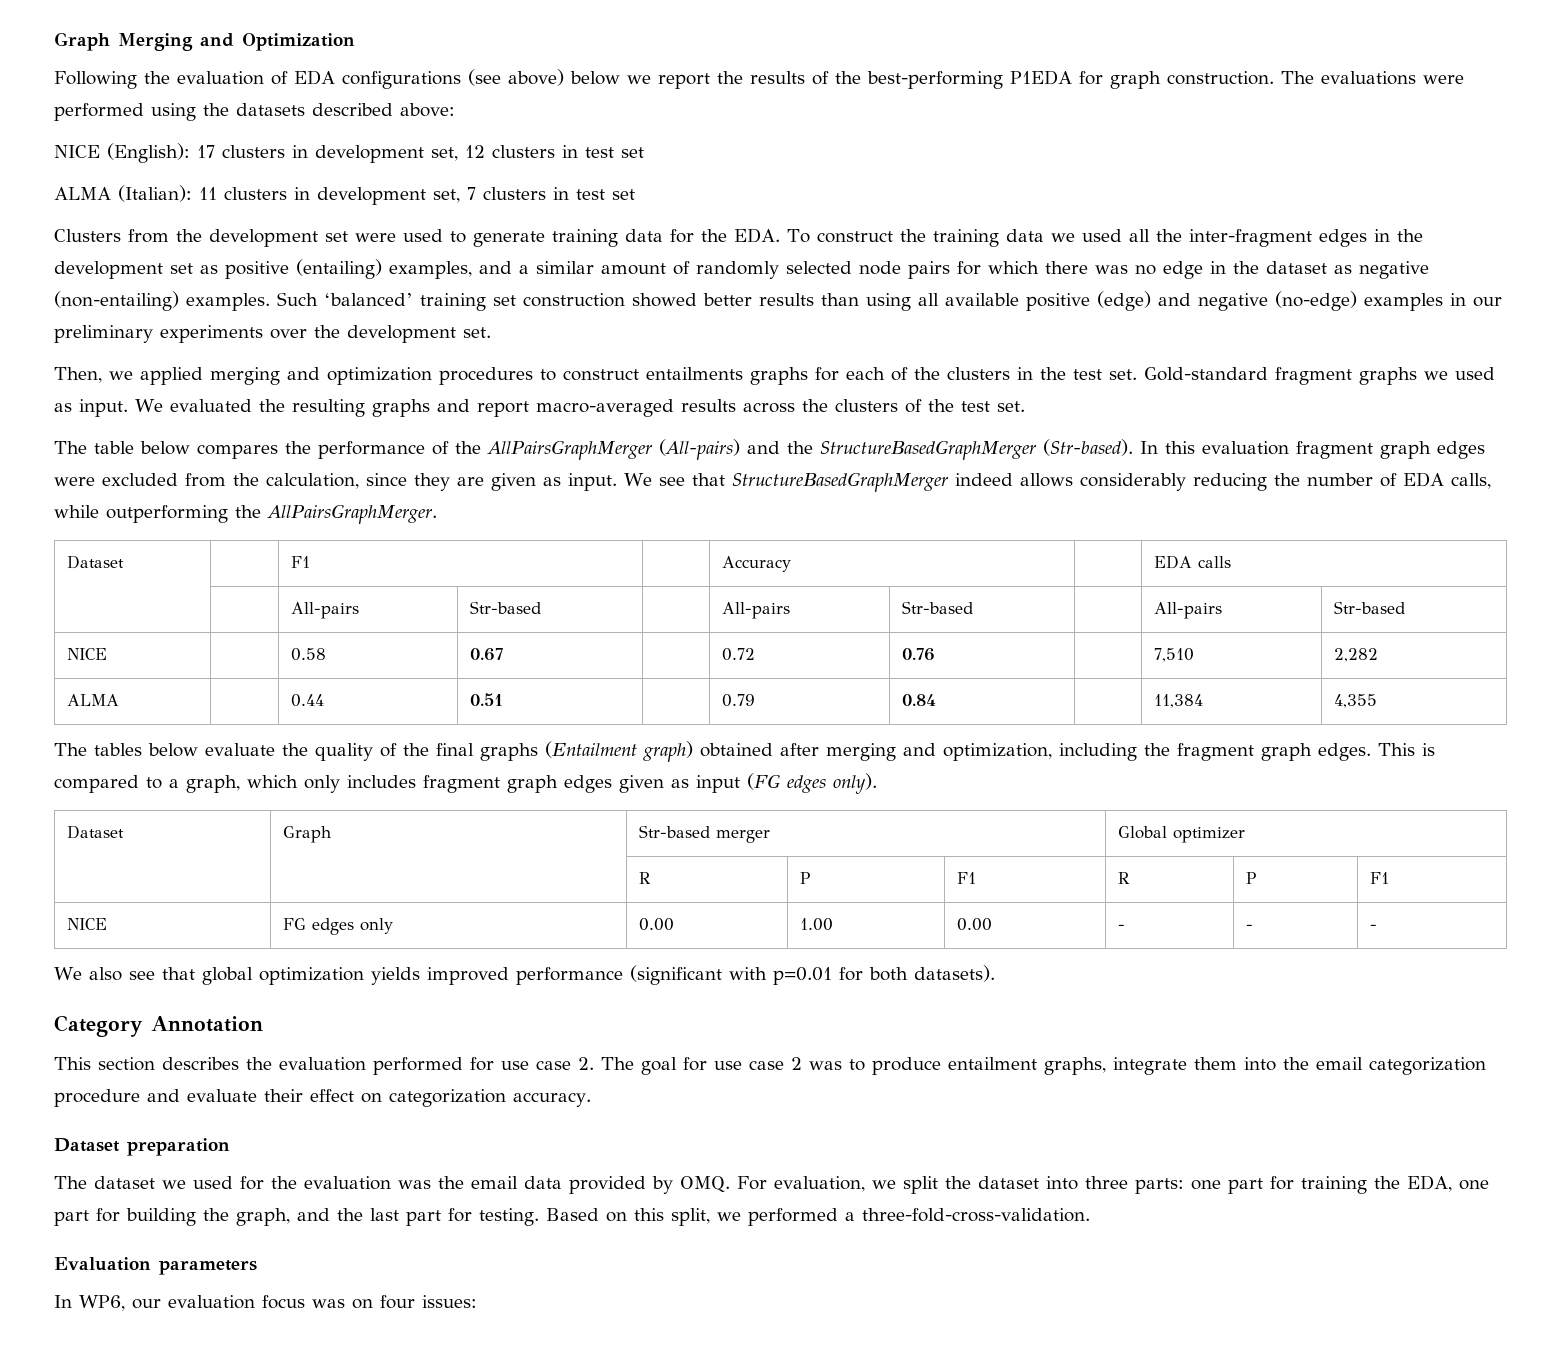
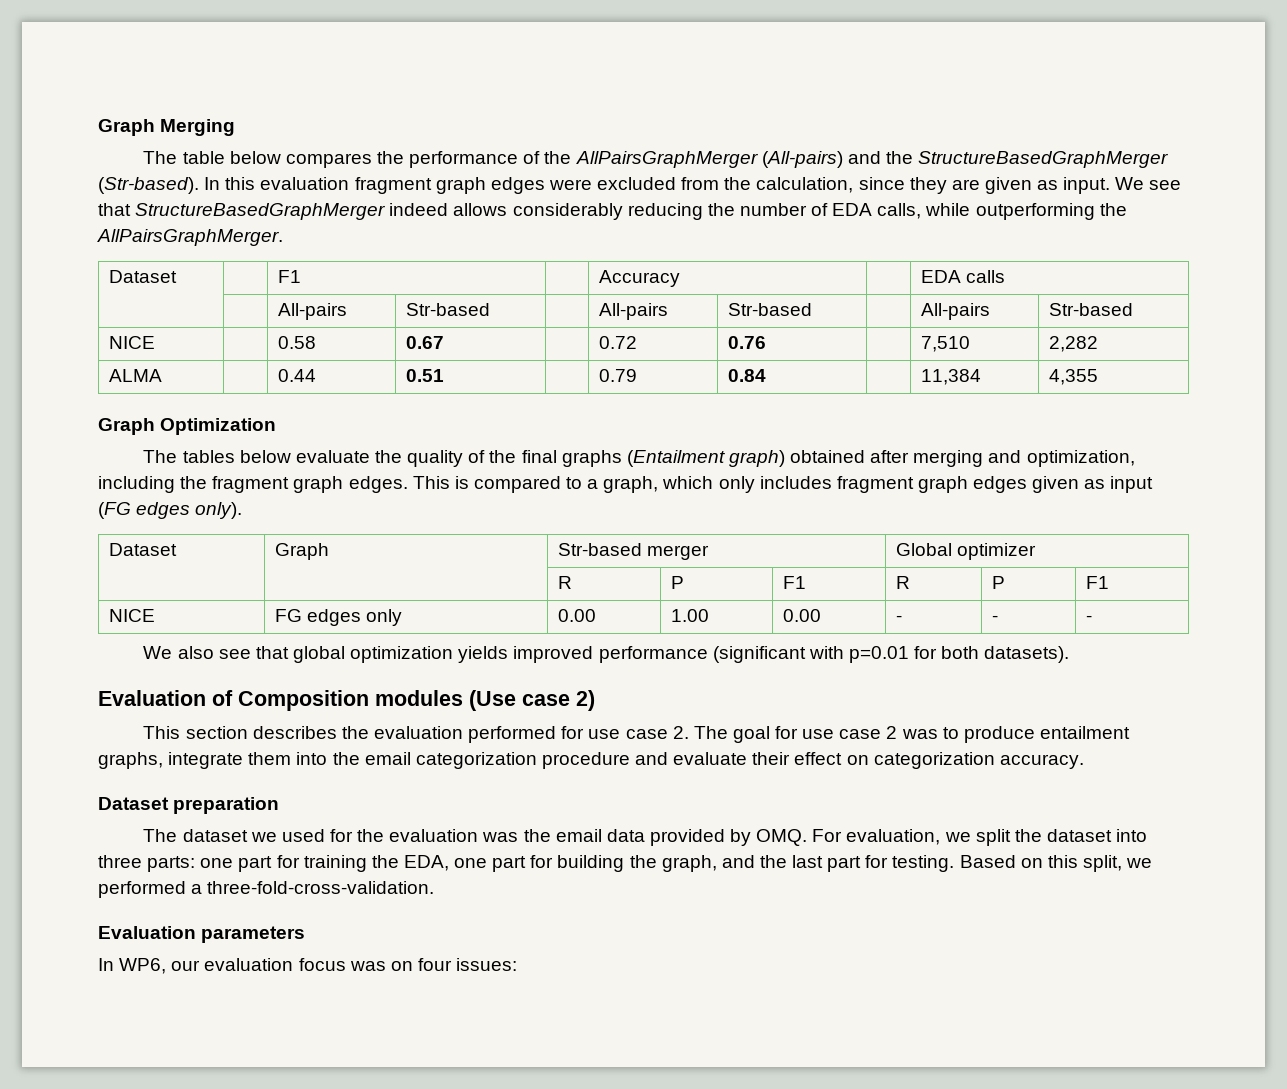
[200,33,355,51] [54,69,1464,89] [54,103,455,121] [54,143,644,163] [54,185,635,205] [54,228,1423,247] [54,259,1429,279] [54,291,1502,311] [54,325,491,343] [54,367,1495,385] [54,399,1025,417] and Optimization // Following the evaluation of EDA configurations (see above) below we report the results of the best-performing P1EDA for graph construction. The evaluations were performed using the datasets described above: // NICE (English): 17 clusters in development set, 12 clusters in test set // ALMA (Italian): 11 clusters in development set, 7 clusters in test set // Clusters from the development set were used to generate training data for the EDA. To construct the training data we used all the inter-fragment edges in the development set as positive (entailing) examples, and a similar amount of randomly selected node pairs for which there was no edge in the dataset as negative (non-entailing) examples. Such ‘balanced’ training set construction showed better results than using all available positive (edge) and negative (no-edge) examples in our preliminary experiments over the development set. // Then, we applied merging and optimization procedures to construct entailments graphs for each of the clusters in the test set. Gold-standard fragment graphs we used as input. We evaluated the resulting graphs and report macro-averaged results across the clusters of the test set. -> (236, 127) none
(1378, 701) none -> [98,418,277,435] // Graph Optimization
[54,1015,263,1037] Category Annotation -> [98,690,595,711] Evaluation of Composition modules (Use case 2)

